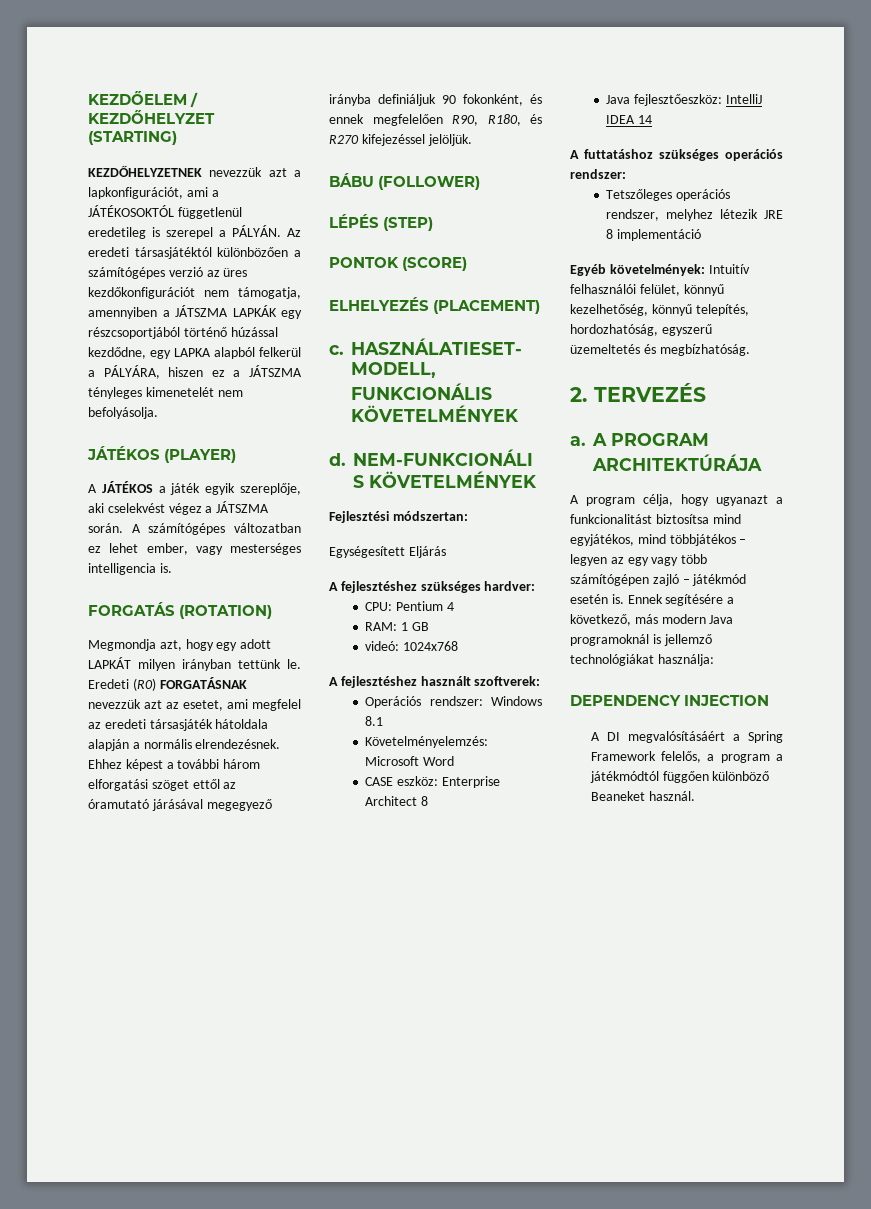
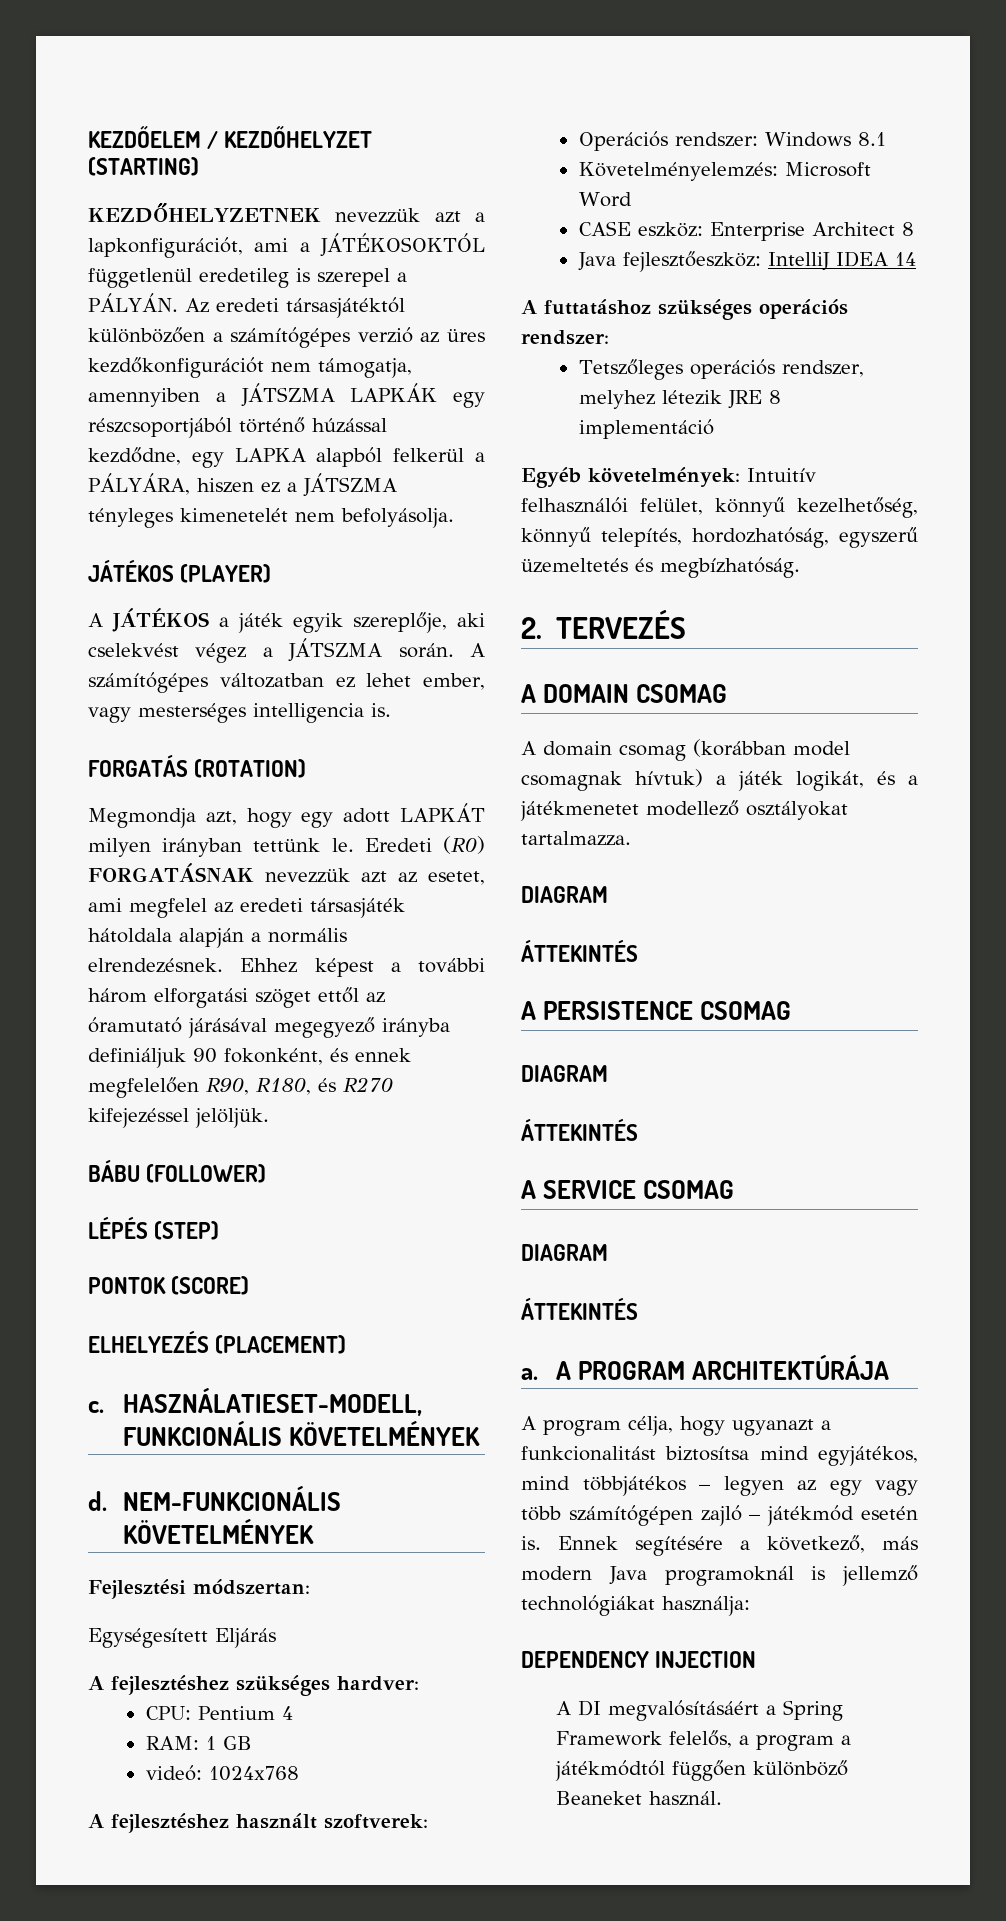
(706, 392) none -> [521,684,728,703] [521,739,850,761] [521,769,918,791] [520,800,848,821] [521,831,631,846] [521,886,608,903] [521,940,638,962] [521,1001,792,1020] [521,1065,608,1082] [521,1119,638,1141] [521,1180,735,1199] [521,1244,608,1261] [521,1298,638,1320] // A DOMAIN CSOMAG // A domain csomag (korábban model csomagnak hívtuk) a játék logikát, és a játékmenetet modellező osztályokat tartalmazza. // DIAGRAM // ÁTTEKINTÉS // A PERSISTENCE CSOMAG // DIAGRAM // ÁTTEKINTÉS // A SERVICE CSOMAG // DIAGRAM // ÁTTEKINTÉS

